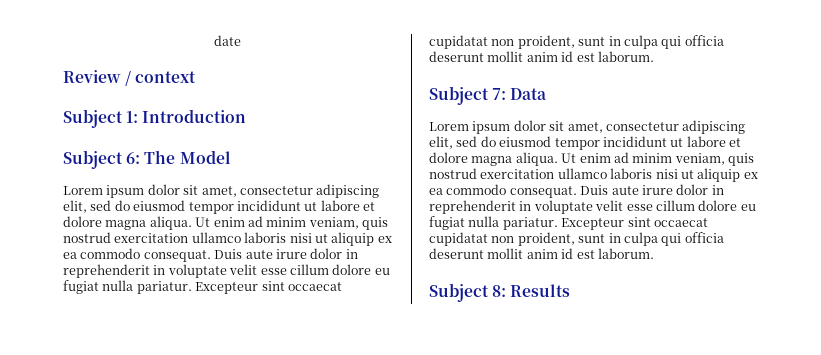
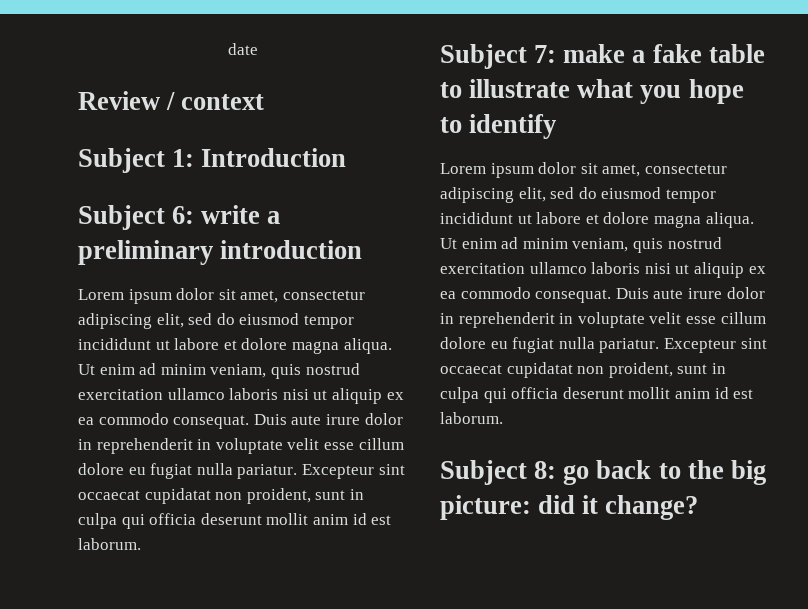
[144,150,231,164] The Model -> [201,205,281,224] [78,240,363,265] write a preliminary introduction
[510,88,548,100] Data -> [563,44,765,63] [440,79,744,104] [440,114,557,139] make a fake table to illustrate what you hope to identify
[510,284,571,297] Results -> [563,460,766,485] [440,495,699,520] go back to the big picture: did it change?

